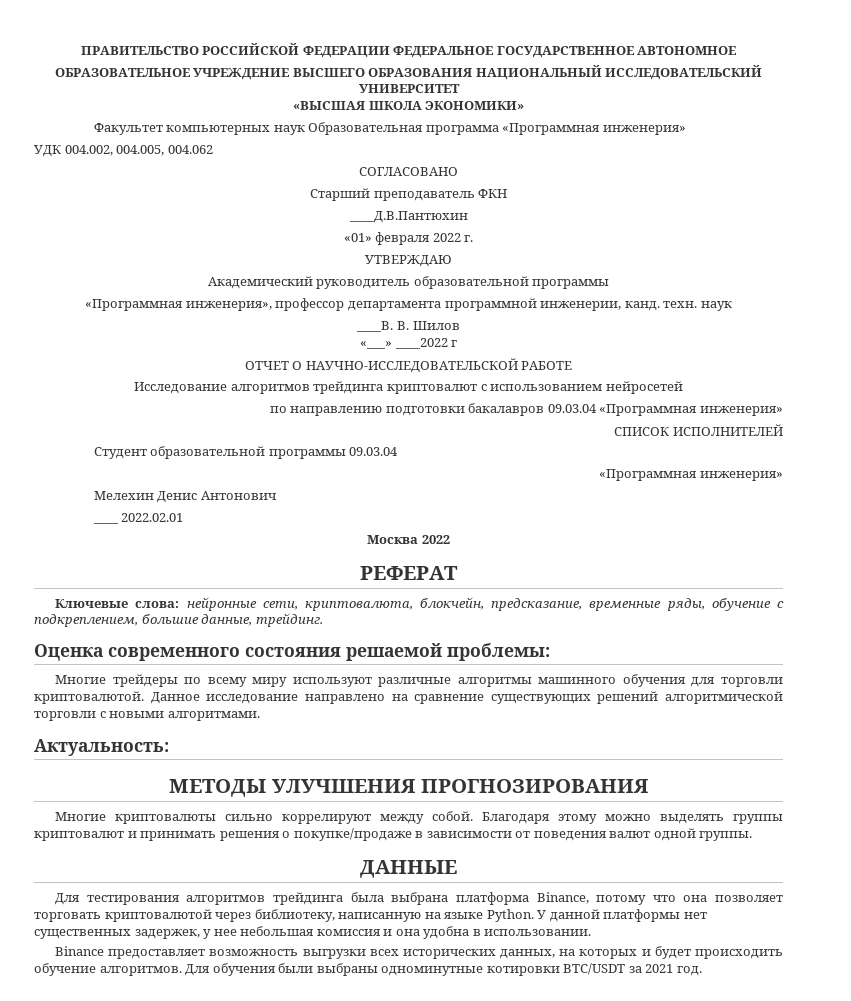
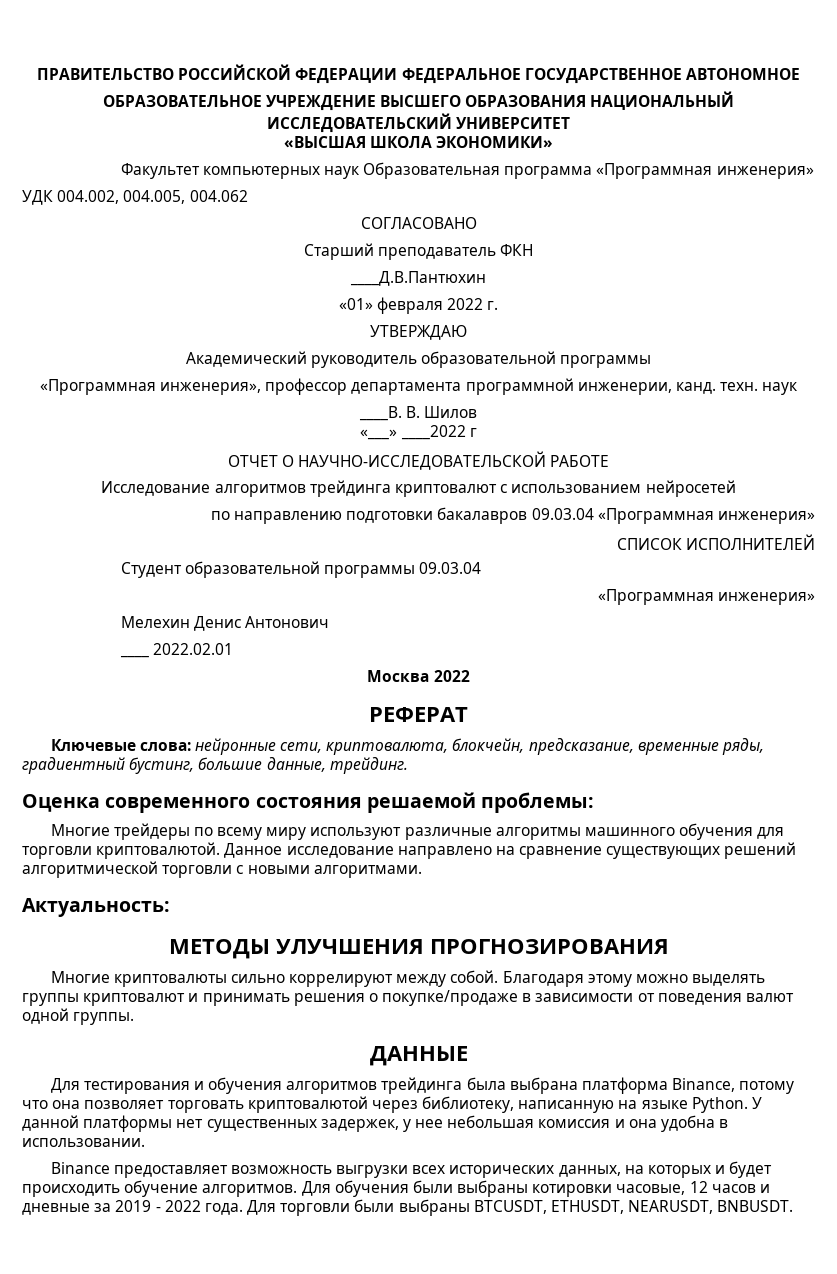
[711,598,785,611] [34,614,138,627] обучение с подкреплением, -> [22,757,195,774] градиентный бустинг,
(180, 900) none -> [193,1077,283,1094] и обучения
[381,963,702,976] одноминутные котировки BTC/USDT за 2021 год. -> [532,1181,771,1197] [22,1199,794,1216] котировки часовые, 12 часов и дневные за 2019 - 2022 года. Для торговли были выбраны BTCUSDT, ETHUSDT, NEARUSDT, BNBUSDT.

